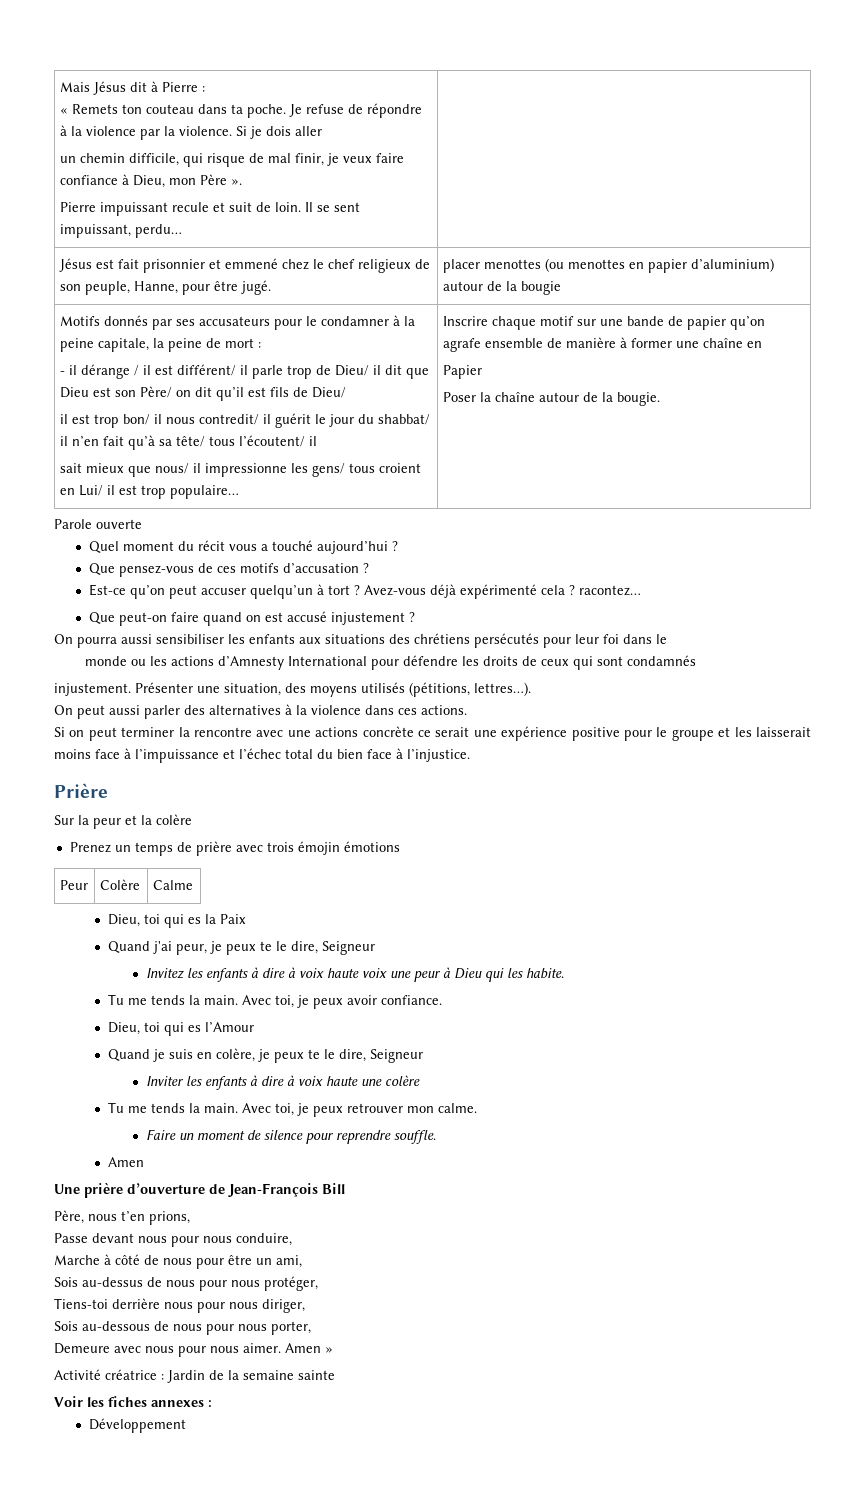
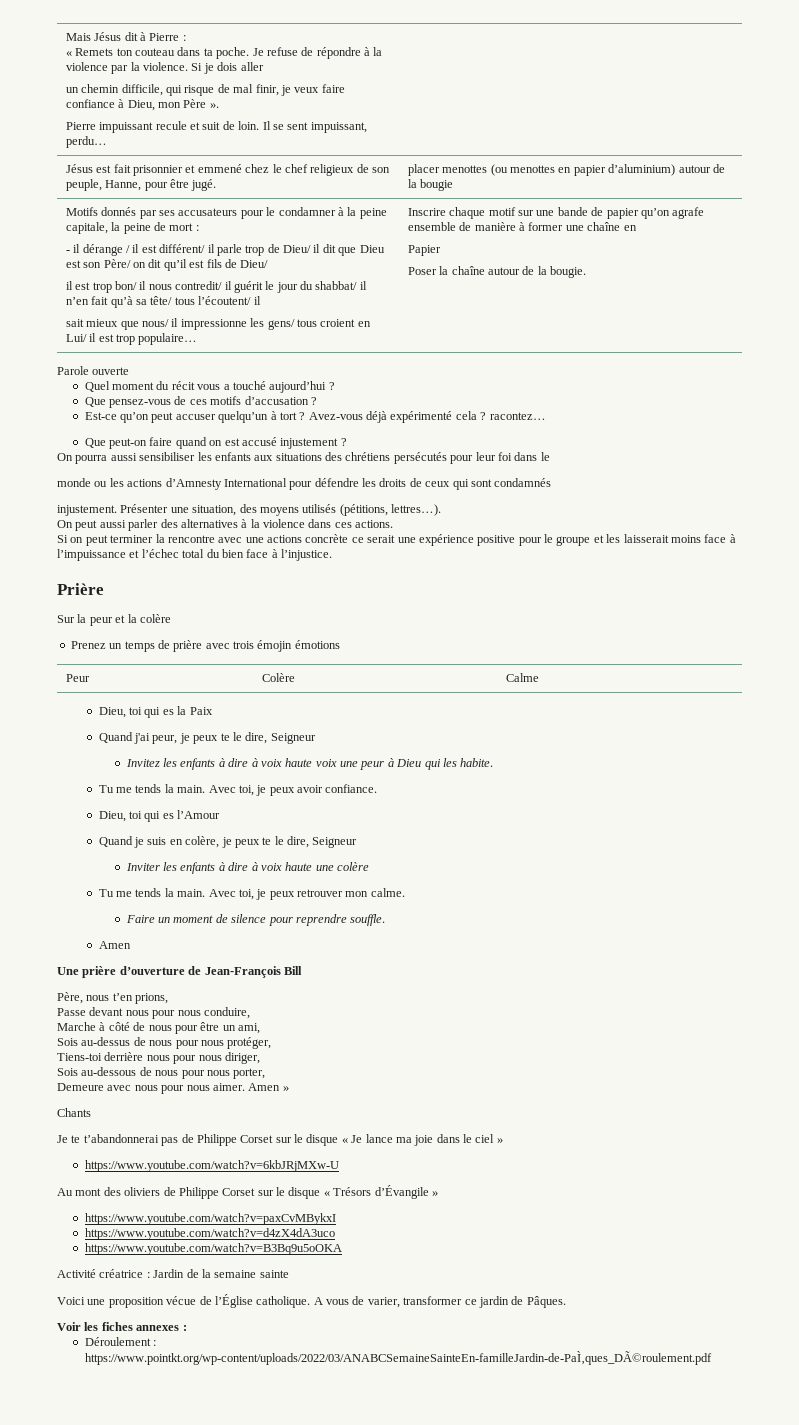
(333, 1350) none -> [57,1108,91,1117] [57,1134,503,1146] [84,1160,339,1172] [57,1185,438,1199] [84,1213,336,1225] [84,1228,335,1240] [84,1243,342,1255] // Chants // Je te t’abandonnerai pas de Philippe Corset sur le disque « Je lance ma joie dans le ciel » // https://www.youtube.com/watch?v=6kbJRjMXw-U // Au mont des oliviers de Philippe Corset sur le disque « Trésors d’Évangile » // https://www.youtube.com/watch?v=paxCvMBykxI // https://www.youtube.com/watch?v=d4zX4dA3uco // https://www.youtube.com/watch?v=B3Bq9u5oOKA
(335, 1375) none -> [57,1294,566,1308] // Voici une proposition vécue de l’Église catholique. A vous de varier, transformer ce jardin de Pâques.
[88,1418,186,1433] Développement -> [84,1337,157,1346] [84,1351,712,1365] Déroulement : https://www.pointkt.org/wp-content/uploads/2022/03/ANABCSemaineSainteEn-familleJardin-de-PaÌ‚ques_DÃ©roulement.pdf

